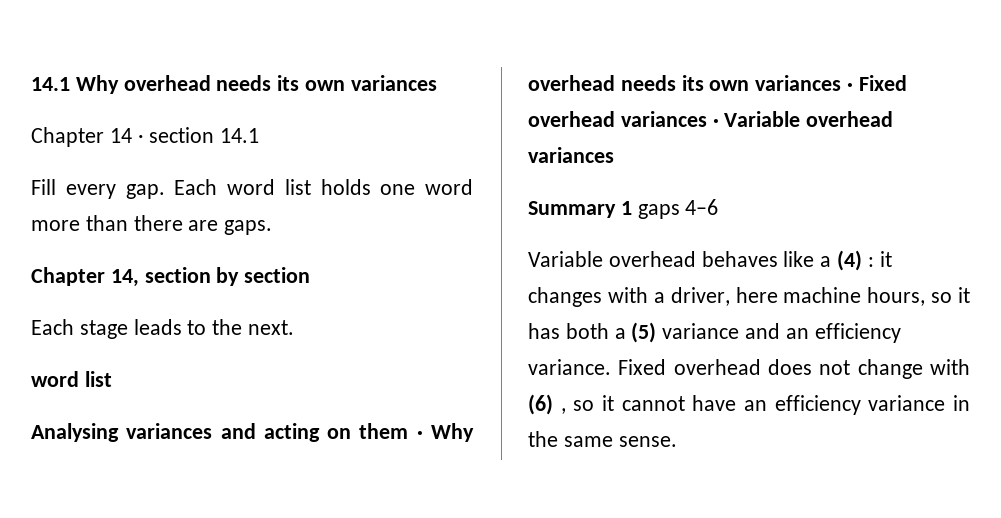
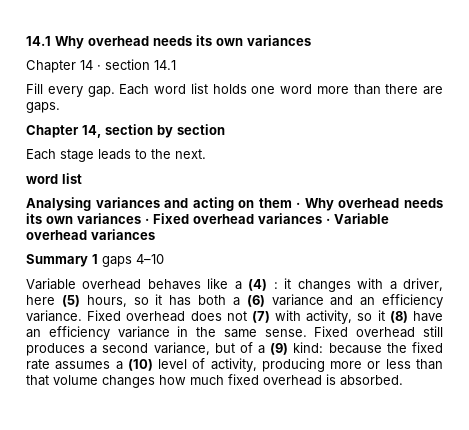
[685,199,719,215] 4–6 -> [136,254,164,264] 4–10
[783,287,862,303] machine -> [61,295,80,307] (5)
[631,322,657,343] (5) -> [246,295,265,307] (6)
[857,359,970,379] [528,394,685,415] change with (6) , so it cannot -> [251,310,408,324] (7) with activity, so it (8)
(677, 441) none -> [314,326,443,338] [26,342,444,356] [26,358,443,372] [26,374,403,388] Fixed overhead still produces a second variance, but of a (9) kind: because the fixed rate assumes a (10) level of activity, producing more or less than that volume changes how much fixed overhead is absorbed.

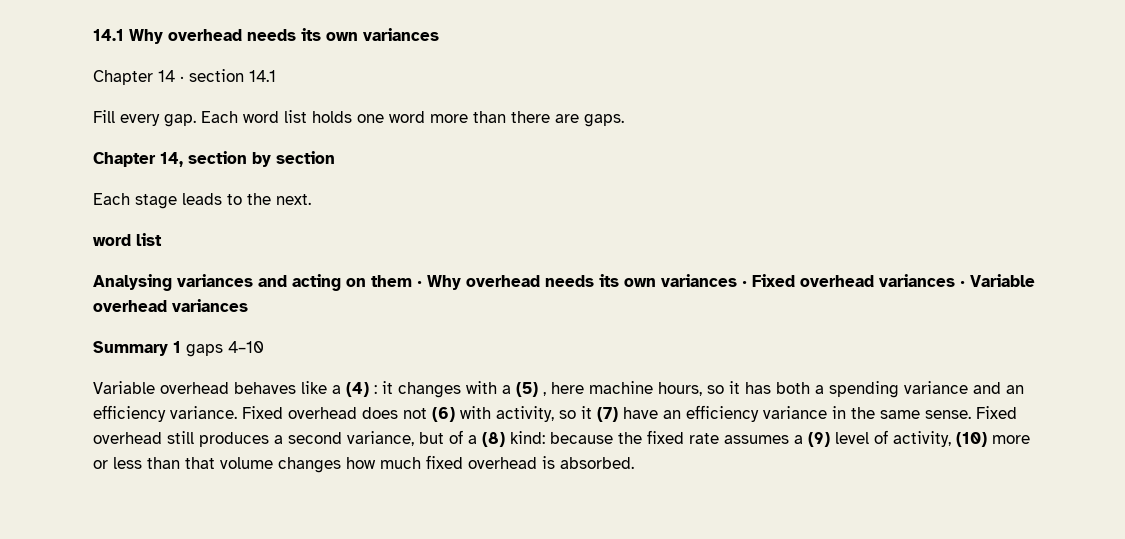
[403,278,443,291] [26,295,80,307] driver, here (5) -> [516,381,653,397] (5) , here machine
[246,295,265,307] (6) -> [829,381,899,398] spending
[251,311,270,323] (7) -> [432,407,455,422] (6)
[389,311,408,323] (8) -> [597,407,618,422] (7)
[270,343,289,355] (9) -> [482,432,505,447] (8)
[127,359,153,371] (10) -> [808,432,830,447] (9)
[261,358,325,372] producing -> [956,432,987,447] (10)

